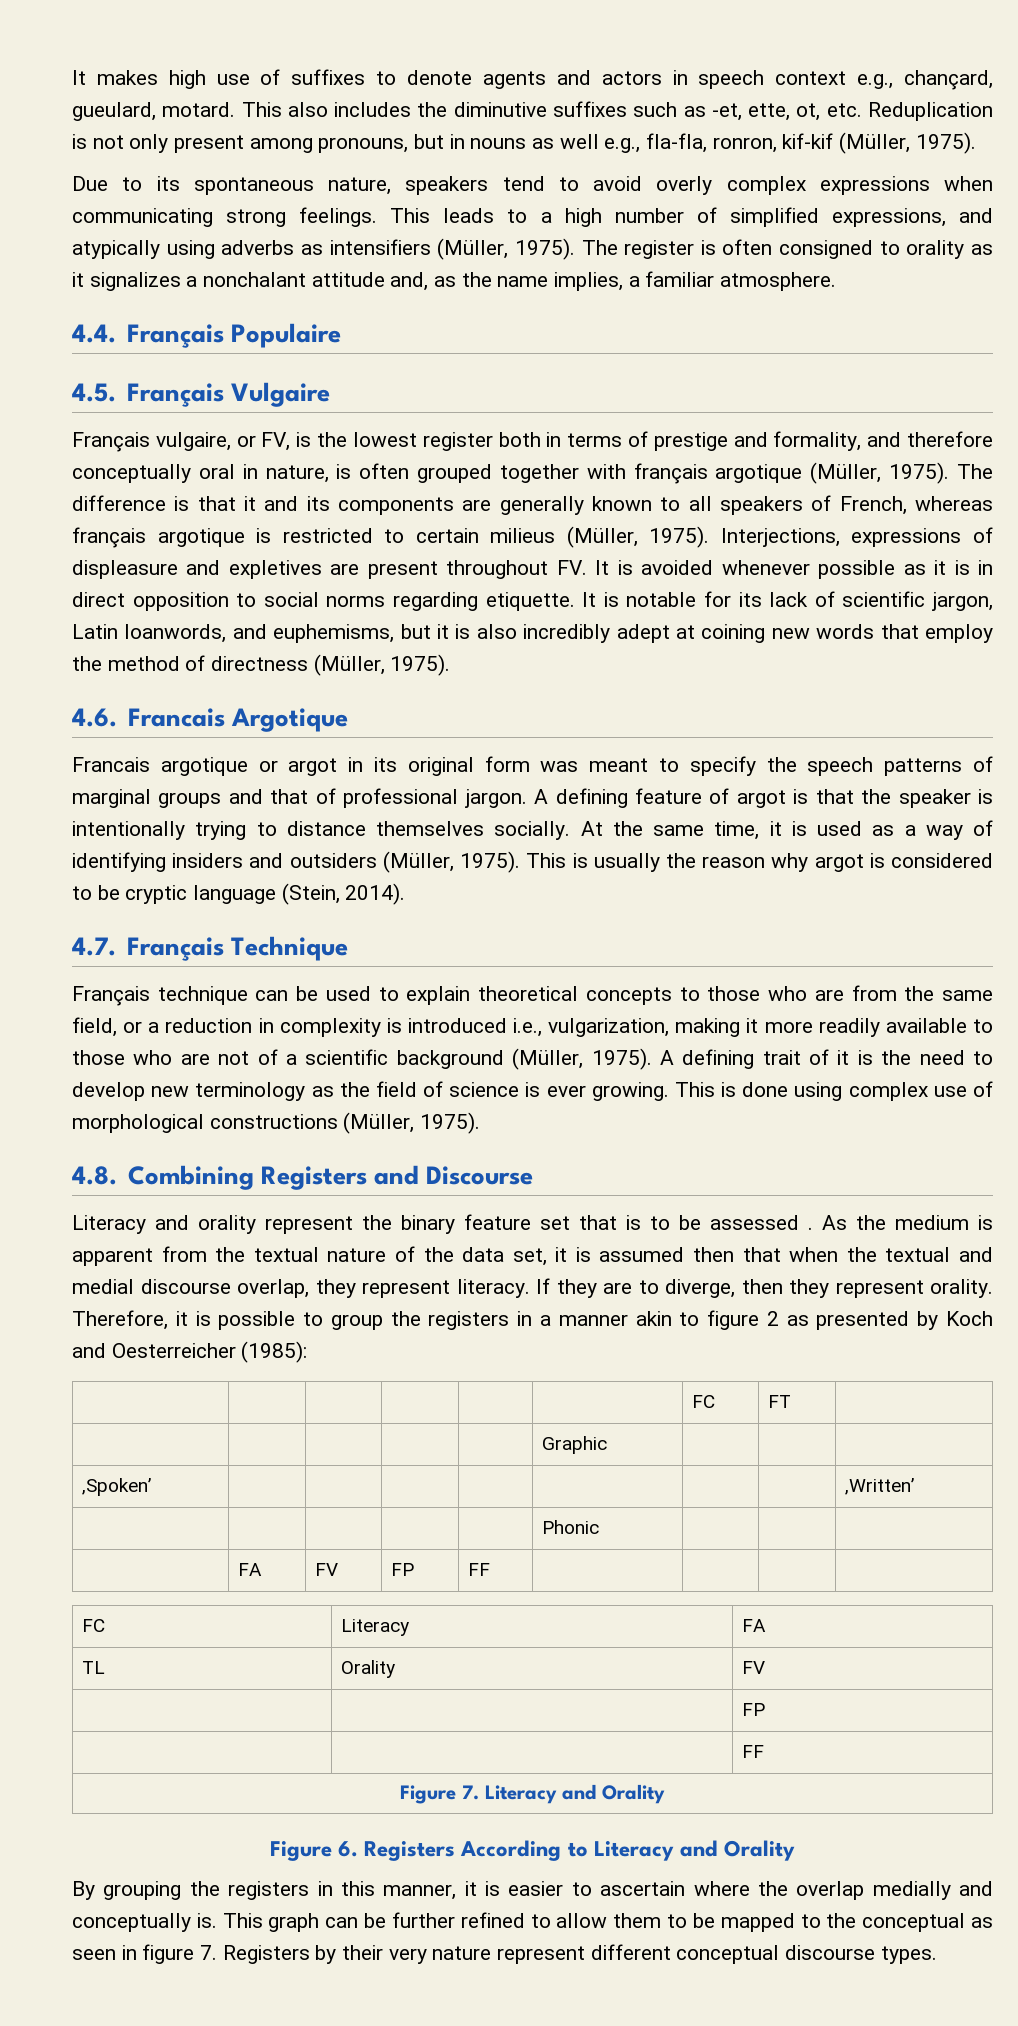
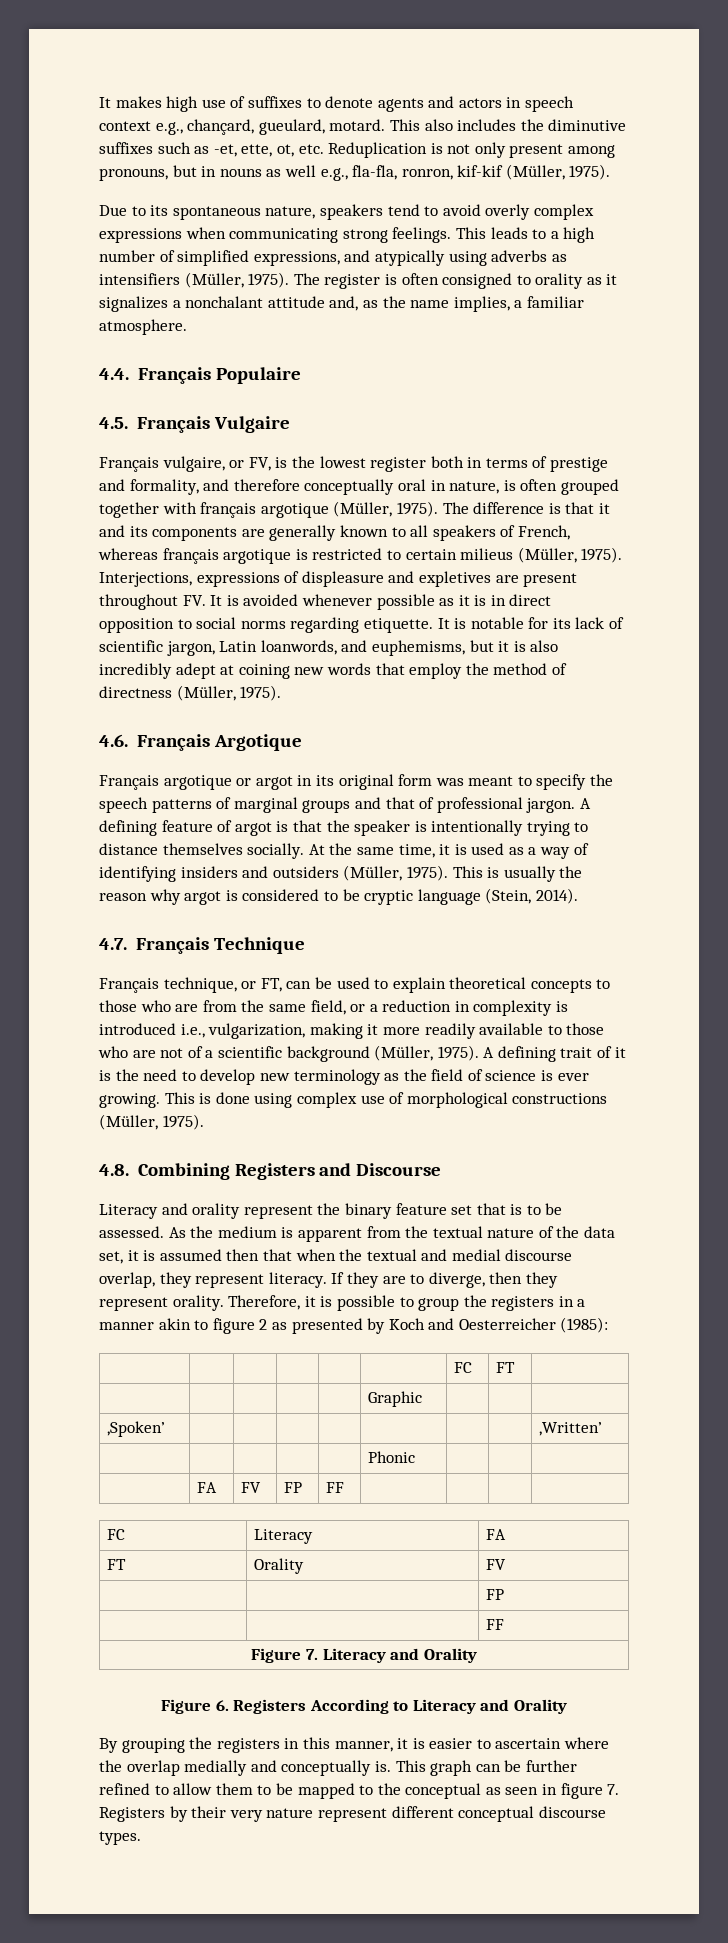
[127,708,225,727] Francais -> [136,734,210,751] Français
[72,757,150,772] Francais -> [99,775,159,790] Français
[157,986,248,1005] technique -> [163,977,282,993] technique, or FT,
[710,1215,813,1230] assessed . -> [99,1226,164,1238] assessed.
[82,1661,106,1674] TL -> [106,1559,126,1570] FT

